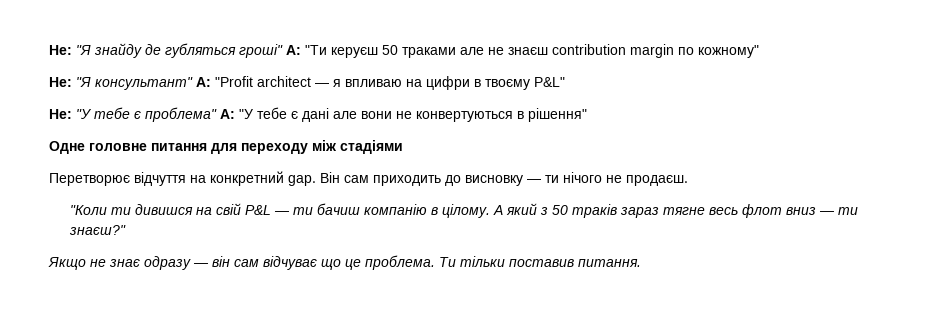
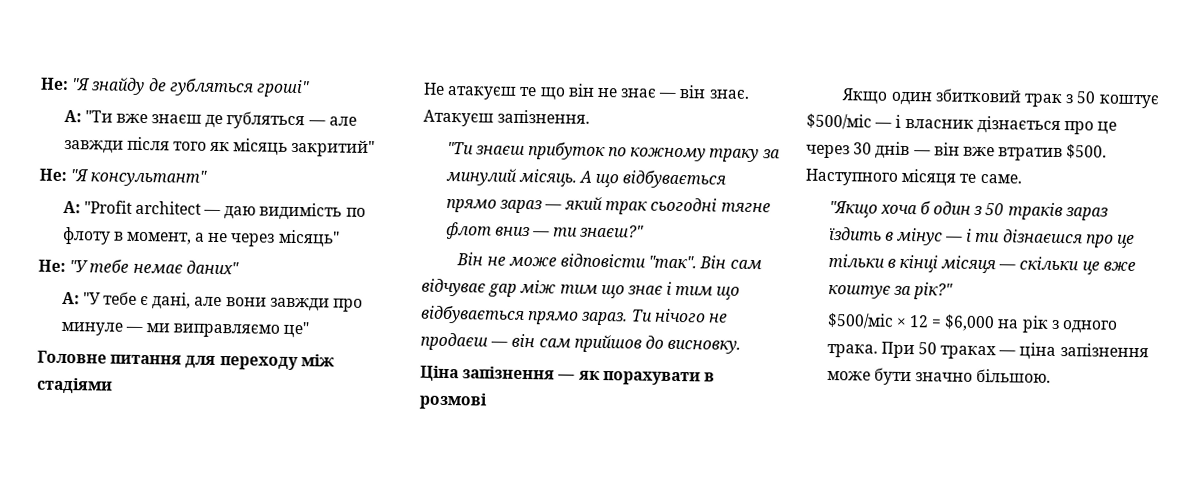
(283, 51) none -> (310, 88) //
[331,44,759,58] керуєш 50 траками але не знаєш contribution margin по кожному" -> [115,111,357,130] [63,136,376,158] вже знаєш де губляться — але завжди після того як місяць закритий"
(193, 83) none -> (208, 178) //
[333,76,565,90] я впливаю на цифри в твоєму P&L" -> [224,202,366,221] [61,226,340,248] даю видимість по флоту в момент, а не через місяць"
[134,107,217,122] є проблема" -> [132,260,239,275] немає даних" //
[302,108,329,122] дані -> [152,292,192,310] дані,
[396,108,587,122] [49,141,147,154] не конвертуються в рішення" // Одне головне -> [269,297,364,312] [60,321,310,339] [37,350,107,364] завжди про минуле — ми виправляємо це" // Головне
[49,171,688,186] [69,203,738,218] Перетворює відчуття на конкретний gap. Він сам приходить до висновку — ти нічого не продаєш. // "Коли ти дивишся на свій P&L — ти бачиш компанію в цілому. А який з 50 траків зараз тягне весь -> [423,82,750,101] [423,109,591,127] [446,141,780,163] [445,167,727,189] [445,196,771,215] Не атакуєш те що він не знає — він знає. Атакуєш запізнення. // "Ти знаєш прибуток по кожному траку за минулий місяць. А що відбувається прямо зараз — який трак сьогодні тягне
[48,255,641,270] Якщо не знає одразу — він сам відчуває що це проблема. Ти тільки поставив питання. -> [456,252,762,270] [421,278,741,300] [420,305,728,326] [420,332,742,354] [420,365,715,386] [419,392,488,410] [841,88,1159,109] [806,113,1118,135] [806,141,1108,162] [805,168,1022,187] [828,200,1108,221] [828,226,1136,249] [827,253,1136,275] [827,282,953,300] [826,312,1119,334] [826,341,1149,360] [826,367,1052,386] Він не може відповісти "так". Він сам відчуває gap між тим що знає і тим що відбувається прямо зараз. Ти нічого не продаєш — він сам прийшов до висновку. // Ціна запізнення — як порахувати в розмові // Якщо один збитковий трак з 50 коштує $500/міс — і власник дізнається про це через 30 днів — він вже втратив $500. Наступного місяця те саме. // "Якщо хоча б один з 50 траків зараз їздить в мінус — і ти дізнаєшся про це тільки в кінці місяця — скільки це вже коштує за рік?" // $500/міс × 12 = $6,000 на рік з одного трака. При 50 траках — ціна запізнення може бути значно більшою.

